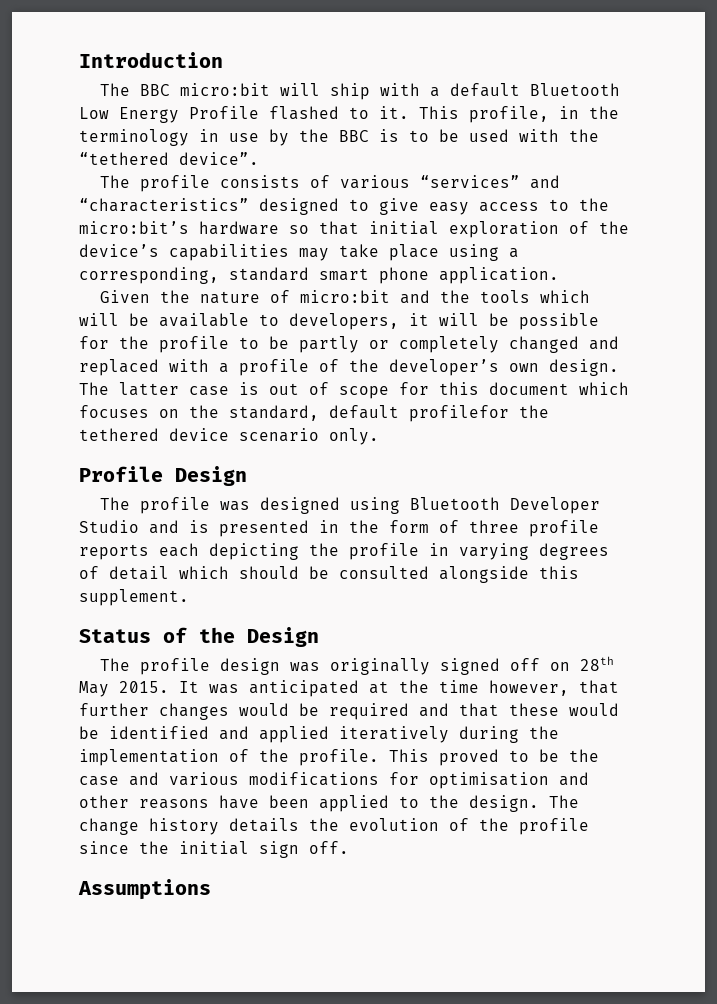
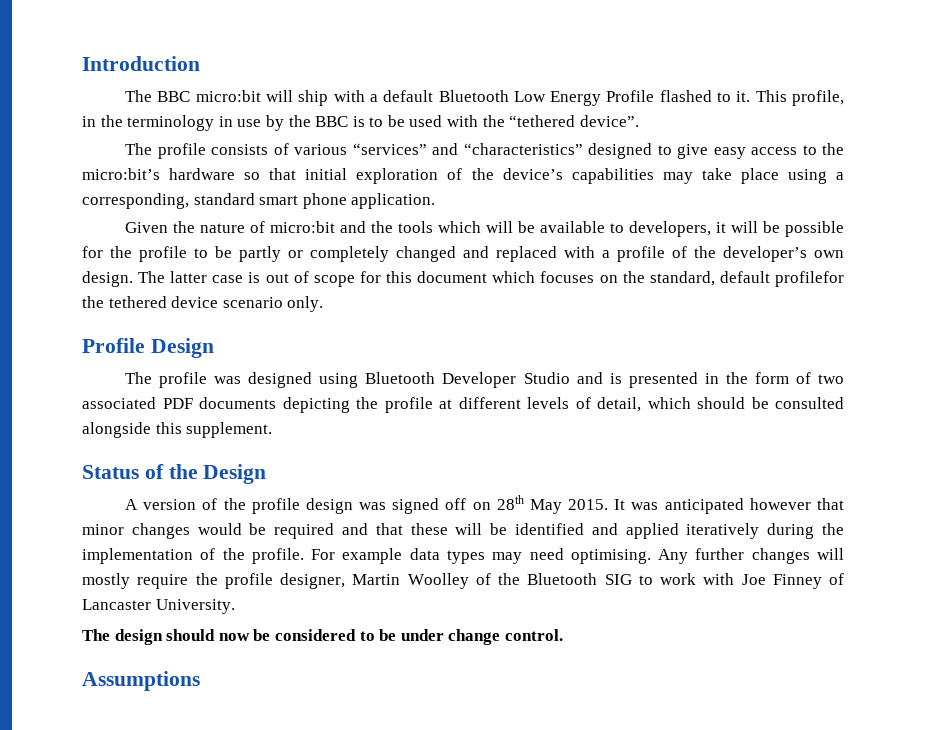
[469,520,599,537] [79,543,609,560] [79,566,169,580] three profile reports each depicting the profile in varying degrees of detail -> [818,374,845,384] [82,397,641,413] two associated PDF documents depicting the profile at different levels of detail,
[99,658,130,671] The -> [125,498,246,510] A version of the
[329,658,430,675] originally -> (387, 506) none
[369,680,619,696] [79,703,149,716] at the time however, that further -> [749,498,845,510] [82,524,124,535] however that minor
[569,703,619,716] would -> [455,523,483,535] will
[389,749,599,766] [79,772,589,789] [79,795,579,812] [79,818,589,835] [79,841,349,858] This proved to be the case and various modifications for optimisation and other reasons have been applied to the design. The change history details the evolution of the profile since the initial sign off. -> [311,548,845,564] [82,573,844,589] [82,599,235,614] [82,629,563,645] For example data types may need optimising. Any further changes will mostly require the profile designer, Martin Woolley of the Bluetooth SIG to work with Joe Finney of Lancaster University. // The design should now be considered to be under change control.

